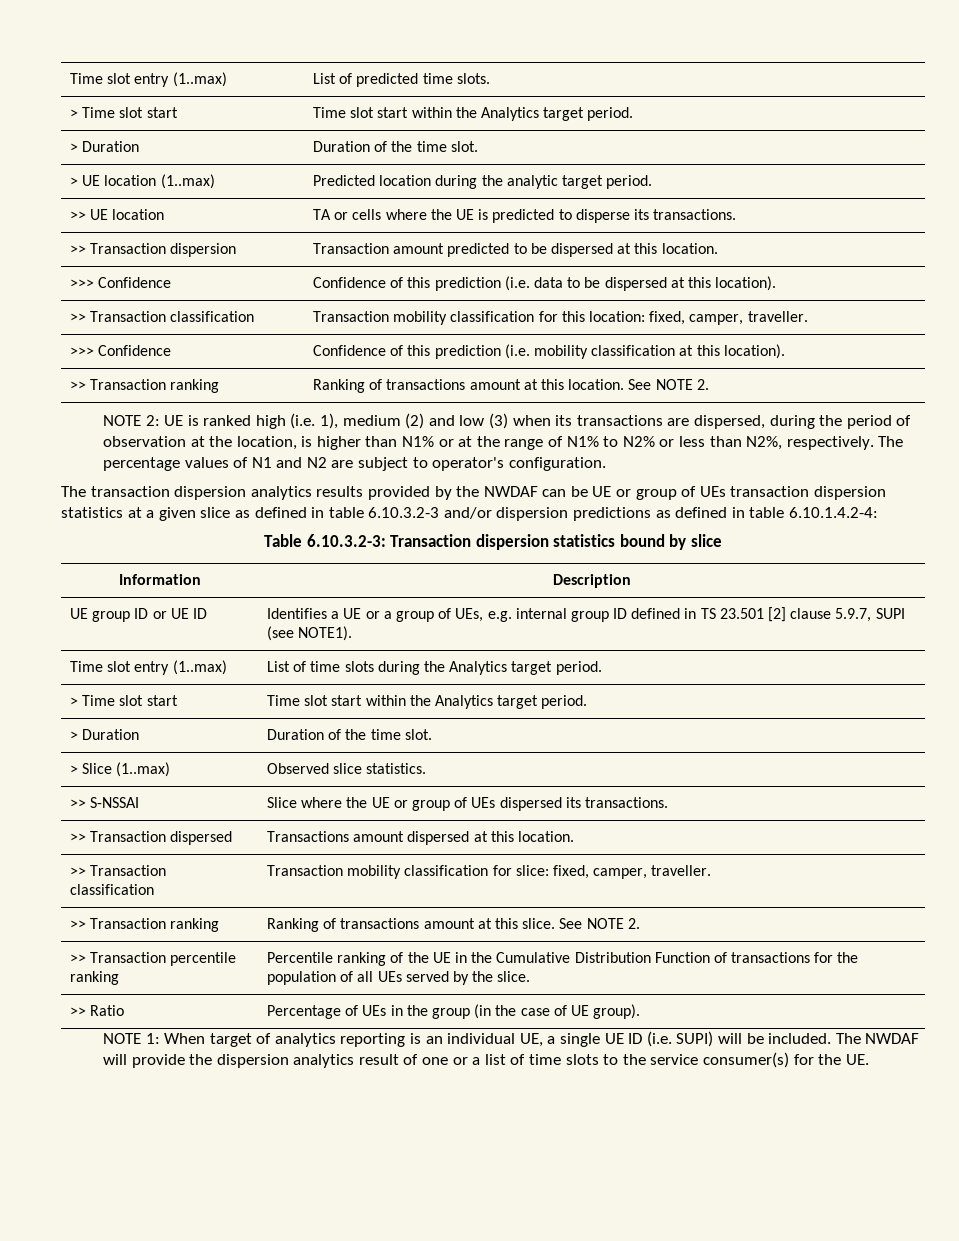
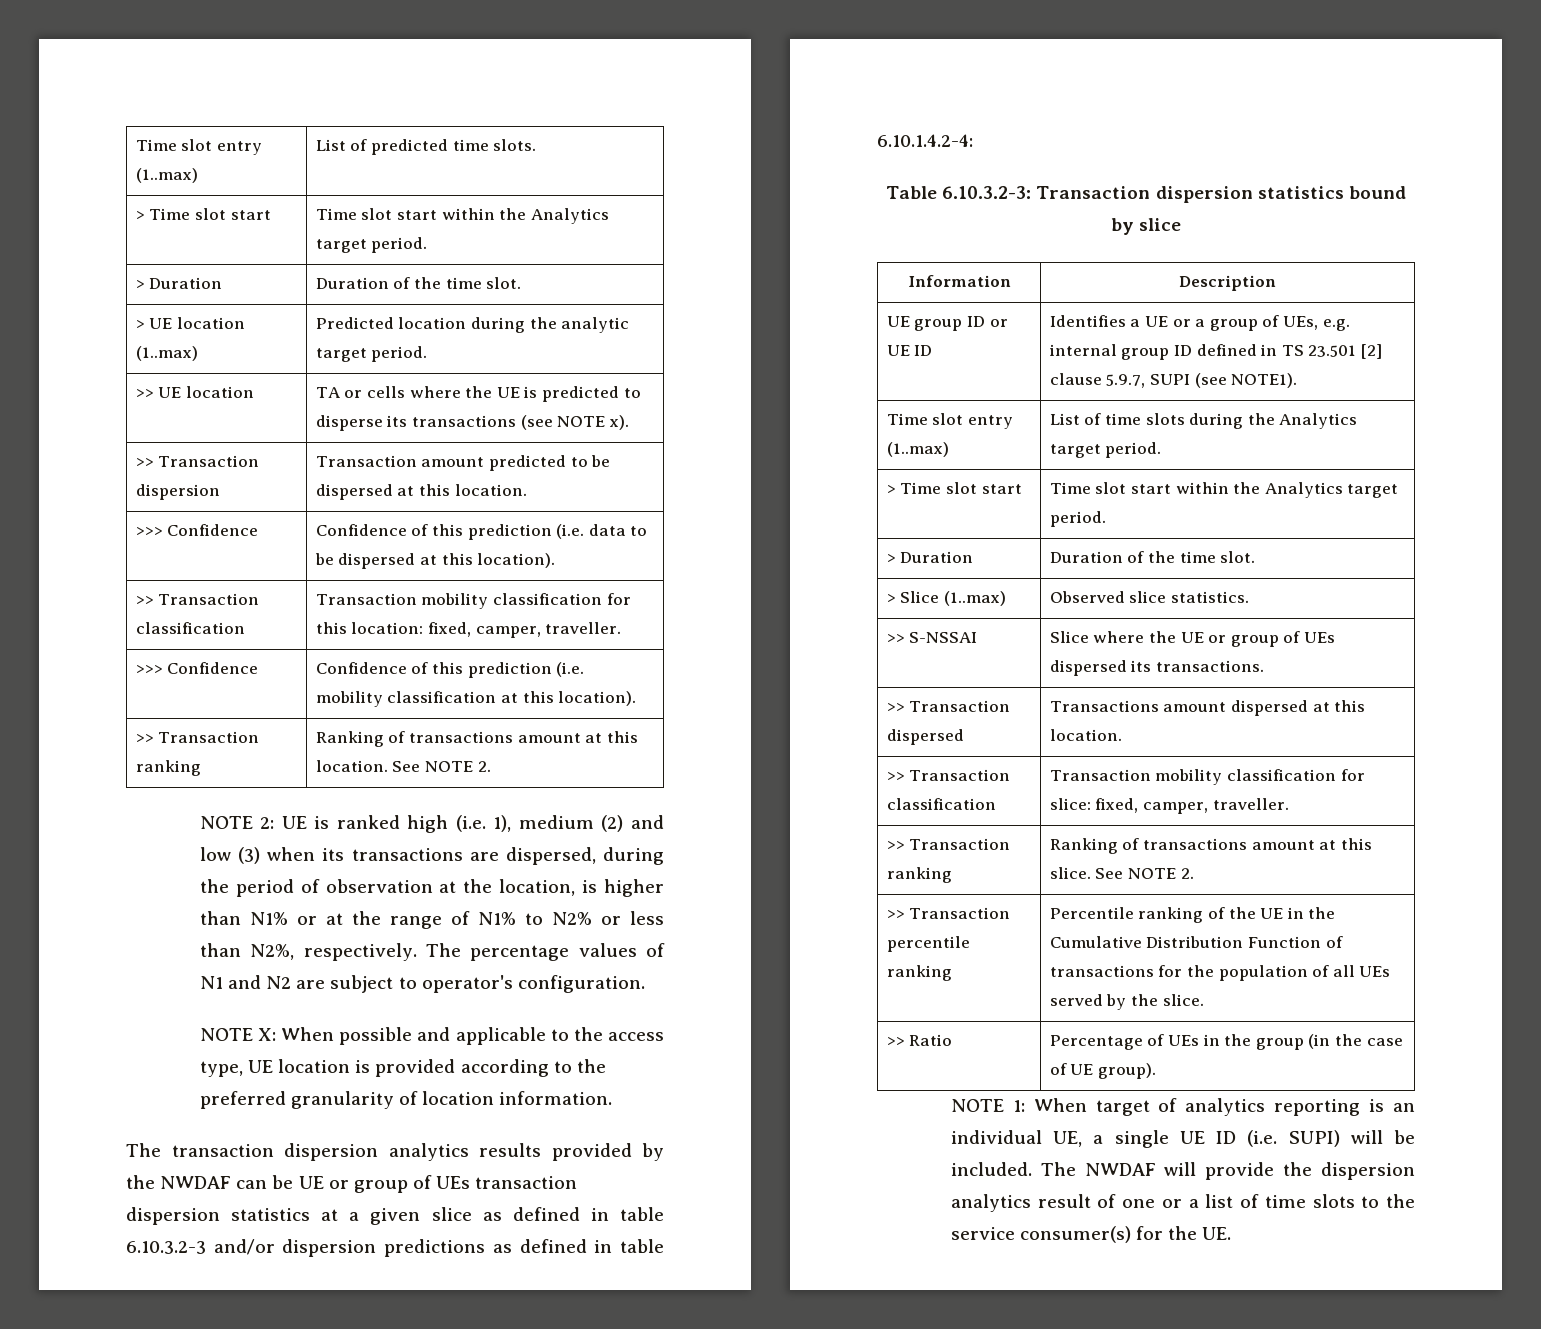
[653,209,737,220] transactions. -> [411,415,629,430] transactions (see NOTE x).
(606, 464) none -> [199,1027,665,1045] [199,1059,606,1077] [199,1091,613,1109] // NOTE X: When possible and applicable to the access type, UE location is provided according to the preferred granularity of location information.

